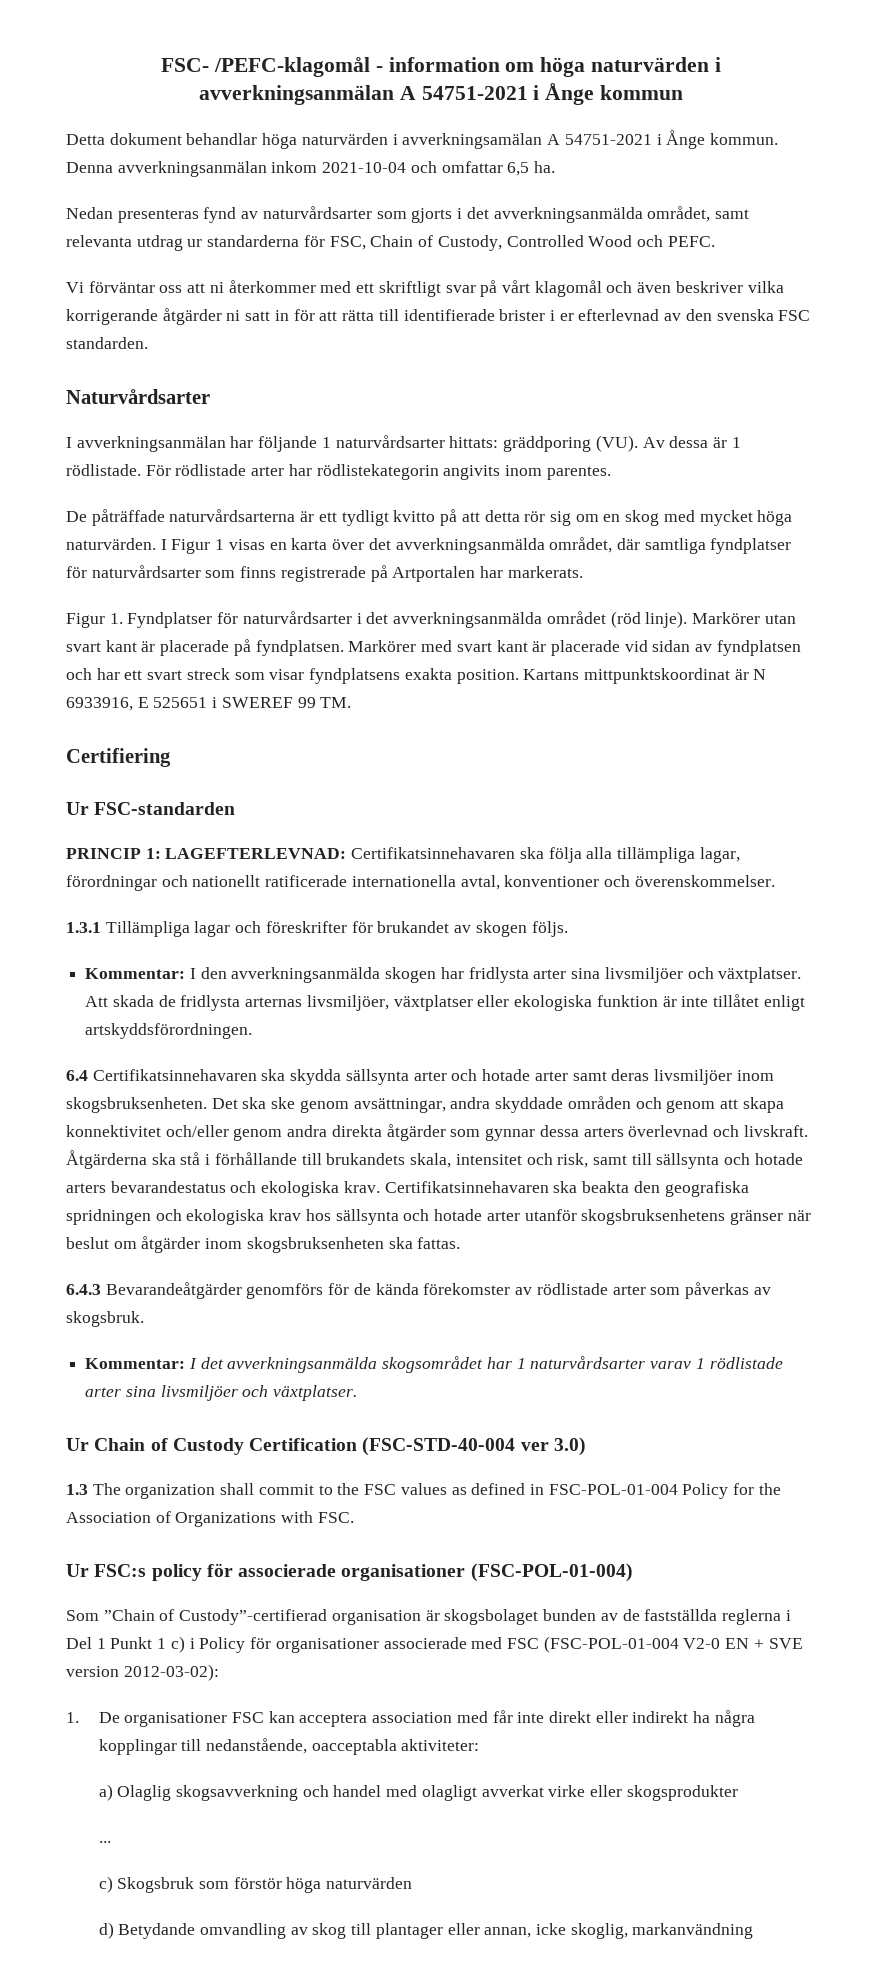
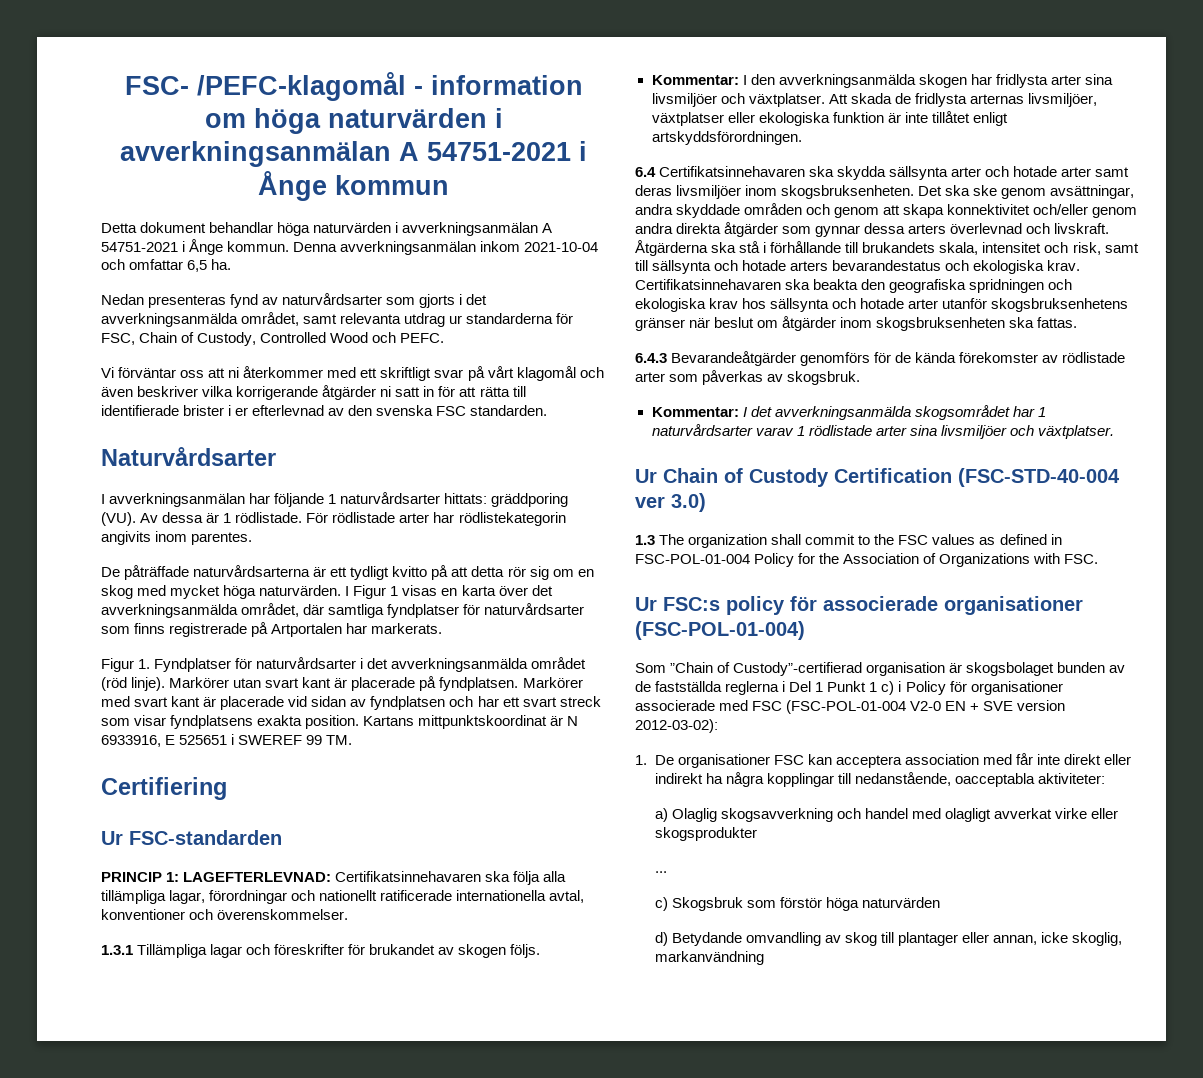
[402,133,543,149] avverkningsamälan -> [402,222,539,236] avverkningsanmälan

